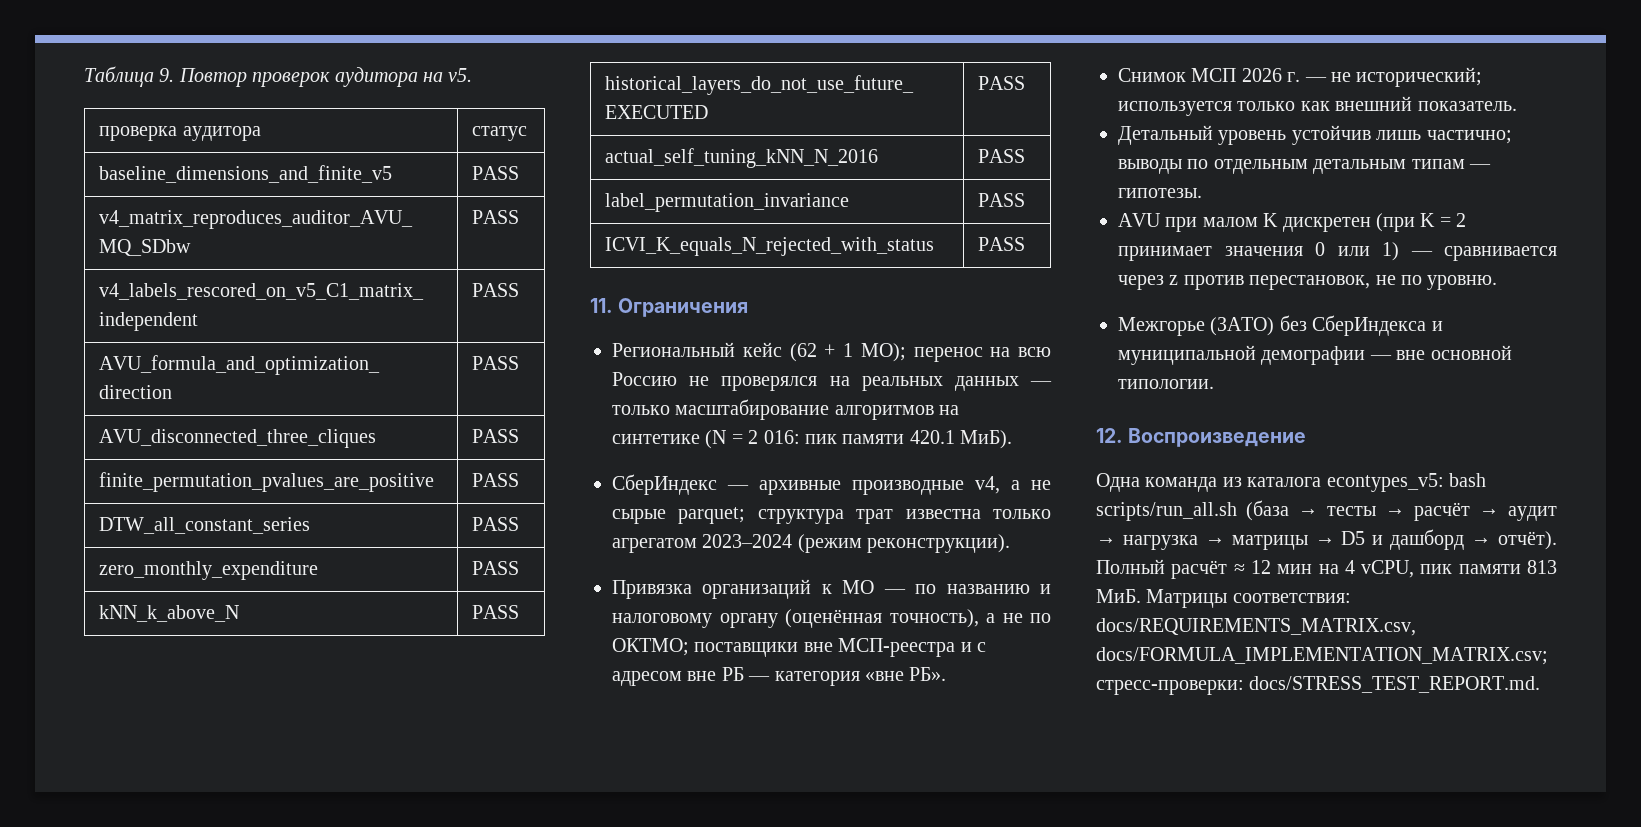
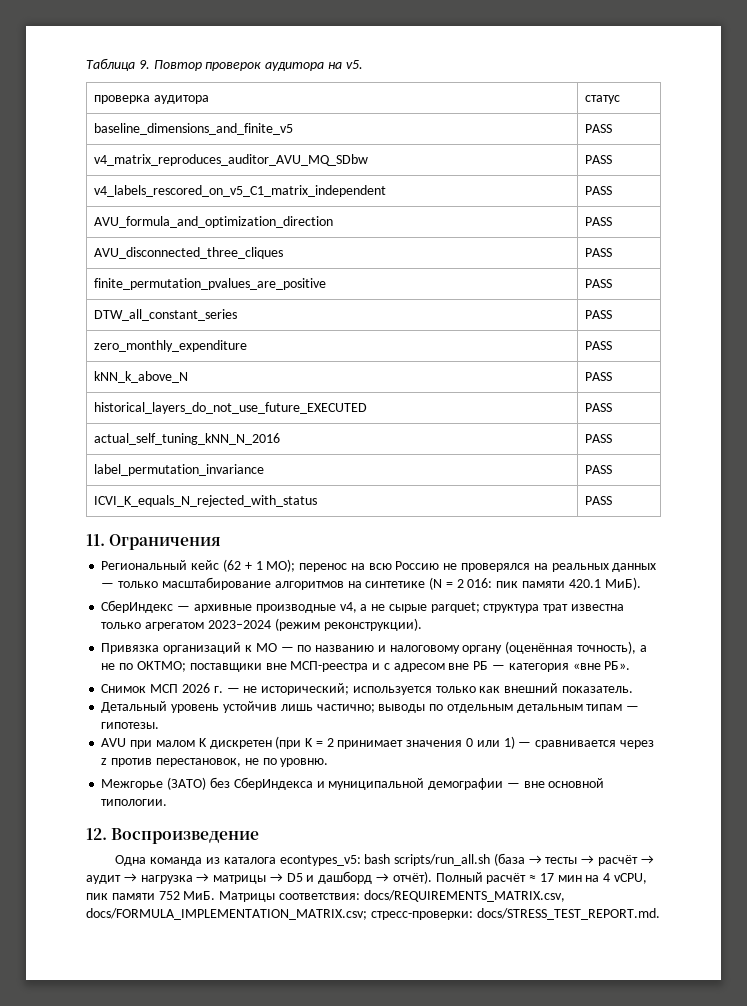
[1250,560,1271,574] 12 -> [539,873,554,882] 17
[1527,560,1557,574] 813 -> [158,891,180,900] 752

